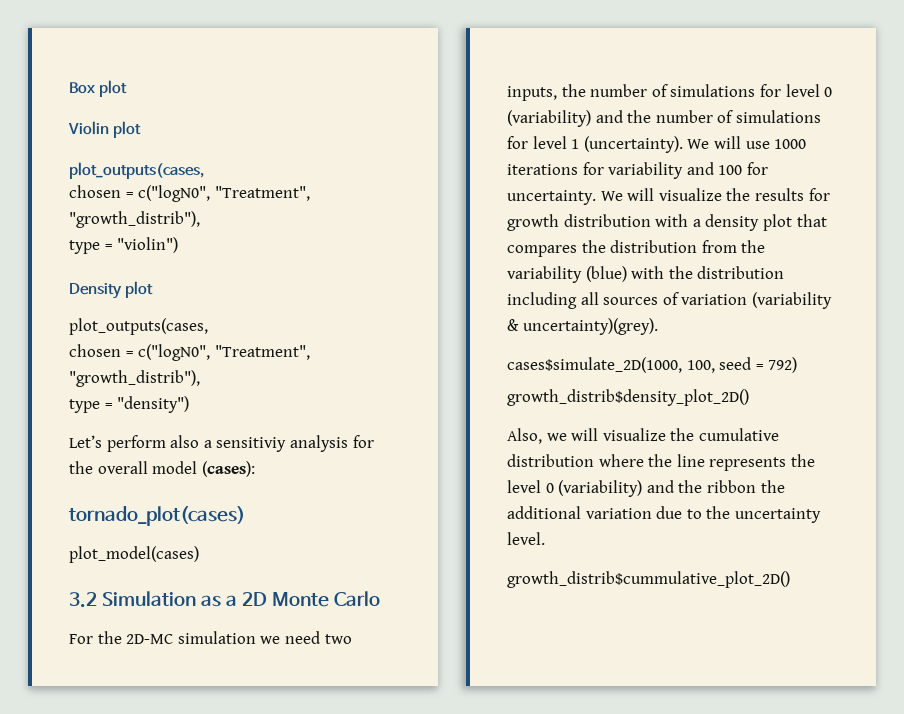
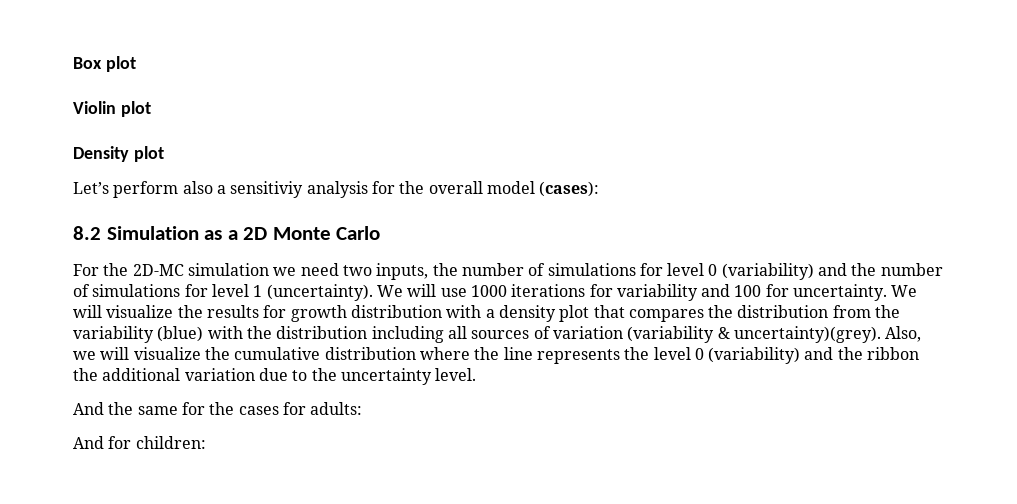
[69,162,204,179] [69,185,310,202] [69,211,200,228] [69,237,179,254] [69,281,153,299] [69,318,208,335] [69,344,310,361] [69,370,200,387] [69,396,190,413] plot_outputs(cases, // chosen = c("logN0", "Treatment", "growth_distrib"), // type = "violin") // Density plot // plot_outputs(cases, // chosen = c("logN0", "Treatment", "growth_distrib"), // type = "density") -> [73,146,164,162] Density plot
[69,506,245,526] [69,546,199,563] [69,592,97,608] tornado_plot(cases) // plot_model(cases) // 3.2 -> [73,226,101,240] 8.2
[507,357,798,373] [507,389,749,406] // cases$simulate_2D(1000, 100, seed = 792) // growth_distrib$density_plot_2D() // -> (881, 334) none
[507,571,790,588] growth_distrib$cummulative_plot_2D() -> [73,402,363,415] [73,436,206,449] And the same for the cases for adults: // And for children:

